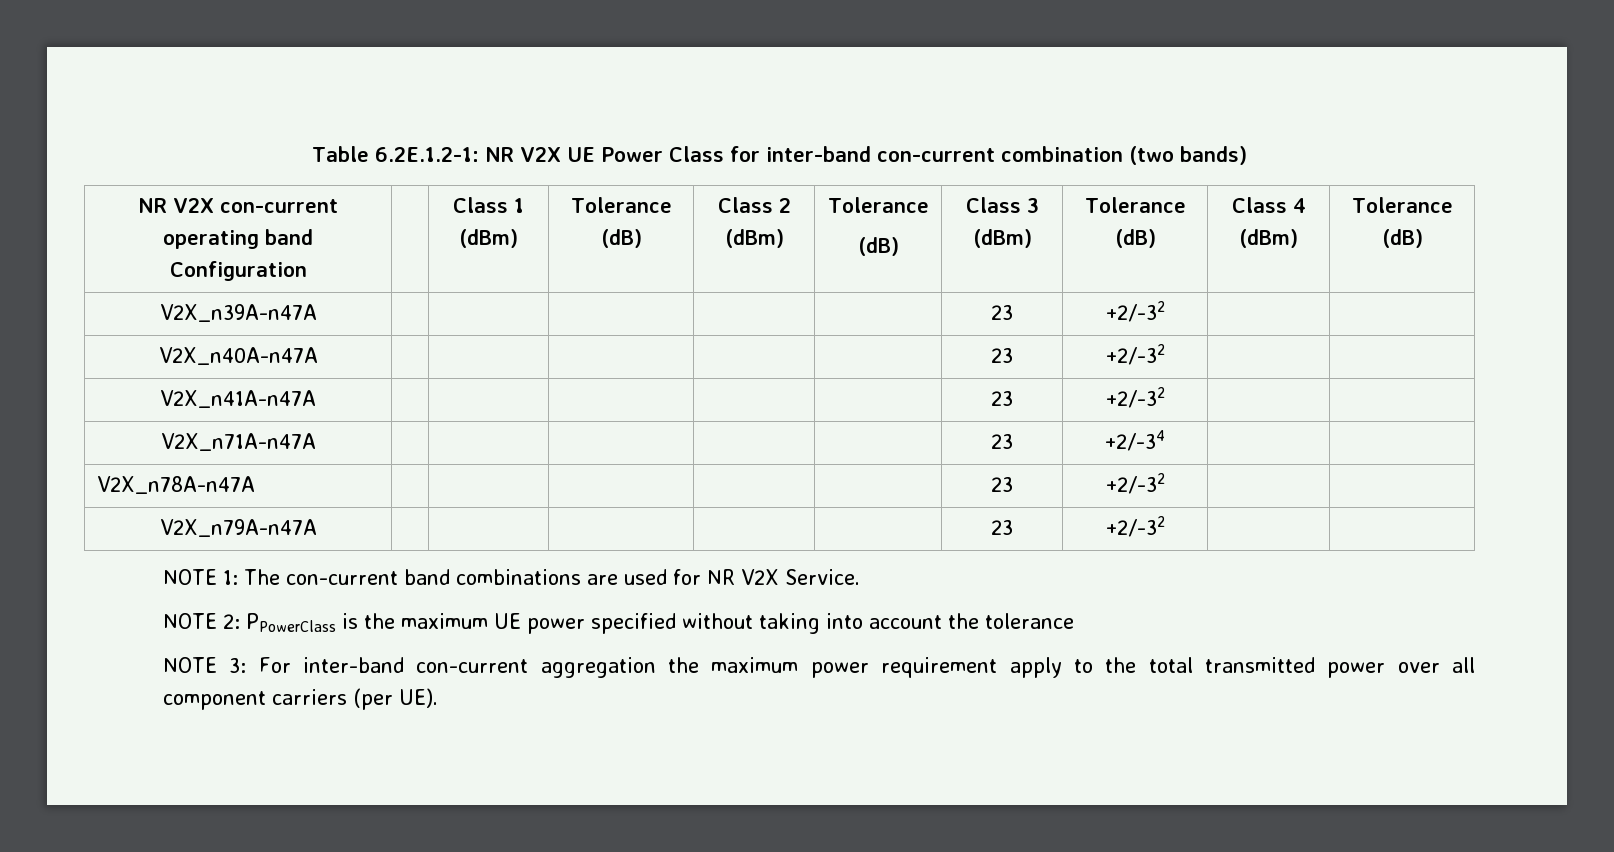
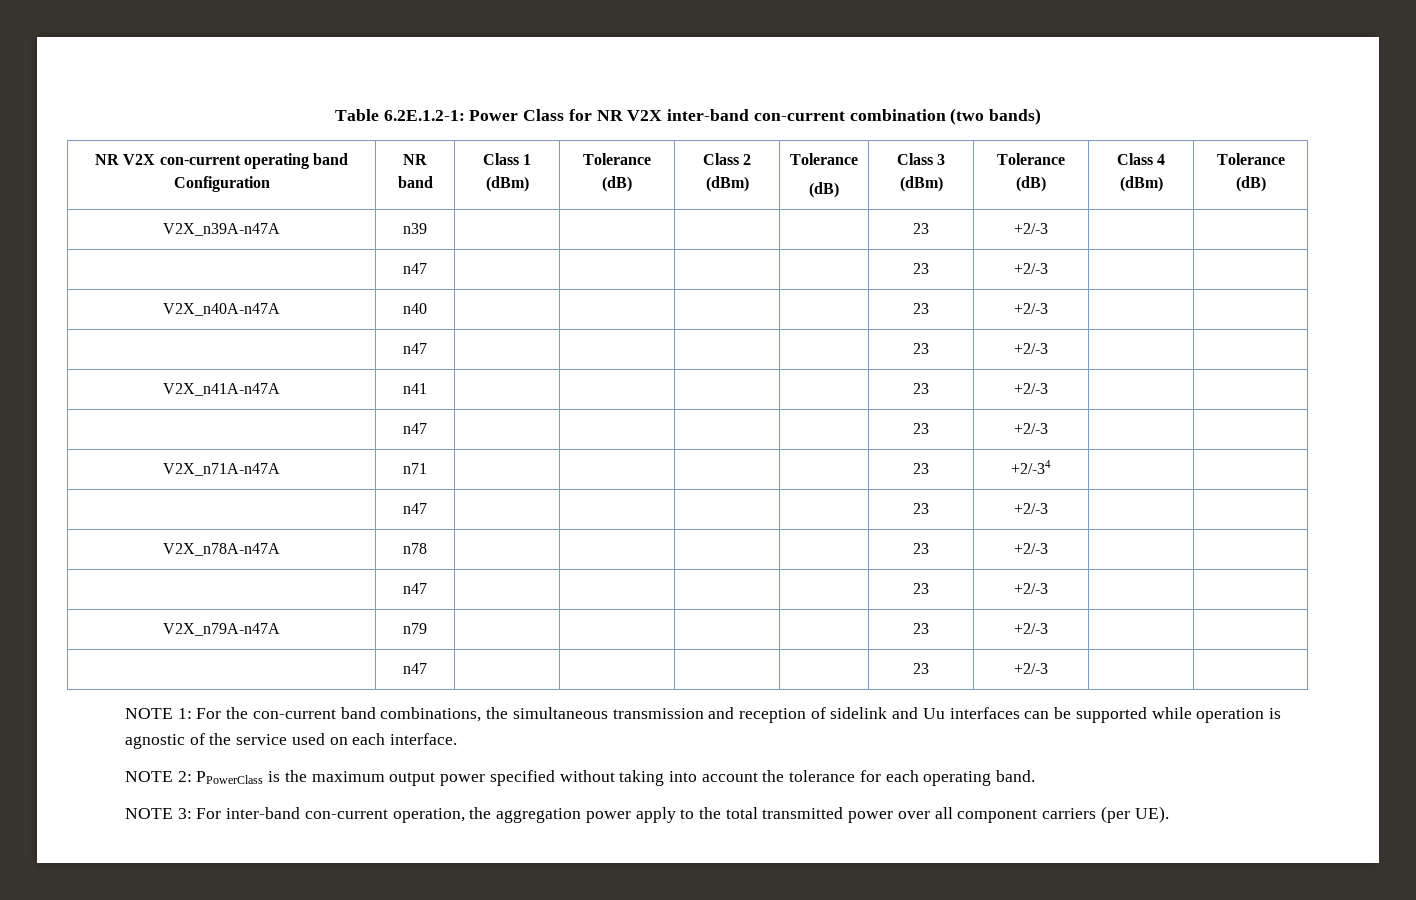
[484,147,595,162] NR V2X UE -> (465, 115) none
(760, 154) none -> [596,110,663,121] NR V2X
(307, 271) none -> [403,154,427,165] [397,176,433,188] NR band
[991,305,1013,320] [1105,301,1165,322] [158,347,318,365] [991,348,1013,363] [1105,344,1165,365] [160,390,316,408] [991,391,1013,406] [1105,387,1165,408] | | | | | 23 | +2/-32 | | // V2X_n40A-n47A | | | | | | 23 | +2/-32 | | // V2X_n41A-n47A | | | | | | 23 | +2/-32 -> [403,223,427,234] [913,223,929,234] [1014,223,1048,234] [403,263,427,274] [913,263,929,274] [1014,263,1048,274] [163,303,280,316] [403,303,427,314] [913,303,929,314] [1014,303,1048,314] [403,343,427,354] [913,343,929,354] [1014,343,1048,354] [163,383,280,396] [403,383,427,394] [913,383,929,394] [1014,383,1048,394] [403,423,427,434] [913,423,929,434] [1014,423,1048,434] n39 | | | | | 23 | +2/-3 | | // | n47 | | | | | 23 | +2/-3 | | // V2X_n40A-n47A | n40 | | | | | 23 | +2/-3 | | // | n47 | | | | | 23 | +2/-3 | | // V2X_n41A-n47A | n41 | | | | | 23 | +2/-3 | | // | n47 | | | | | 23 | +2/-3
(316, 442) none -> [403,463,427,474] n71
[96,476,255,494] [991,477,1013,492] [1105,473,1165,494] [159,519,317,537] [991,520,1013,535] [1105,516,1165,537] [162,569,860,585] V2X_n78A-n47A | | | | | | 23 | +2/-32 | | // V2X_n79A-n47A | | | | | | 23 | +2/-32 | | // NOTE 1: The con-current band combinations are used for NR V2X Service. -> [403,503,427,514] [913,503,929,514] [1014,503,1048,514] [163,543,280,556] [403,543,427,554] [913,543,929,554] [1014,543,1048,554] [403,583,427,594] [913,583,929,594] [1014,583,1048,594] [163,623,280,636] [403,623,427,634] [913,623,929,634] [1014,623,1048,634] [403,663,427,674] [913,663,929,674] [1014,663,1048,674] [125,707,1281,723] [125,733,458,749] | n47 | | | | | 23 | +2/-3 | | // V2X_n78A-n47A | n78 | | | | | 23 | +2/-3 | | // | n47 | | | | | 23 | +2/-3 | | // V2X_n79A-n47A | n79 | | | | | 23 | +2/-3 | | // | n47 | | | | | 23 | +2/-3 | | // NOTE 1: For the con-current band combinations, the simultaneous transmission and reception of sidelink and Uu interfaces can be supported while operation is agnostic of the service used on each interface.
[493,613,521,629] UE -> [389,772,436,786] output
(1074, 621) none -> [859,770,1036,786] for each operating band.
[540,657,998,678] aggregation the maximum power requirement -> [392,807,631,823] operation, the aggregation power

